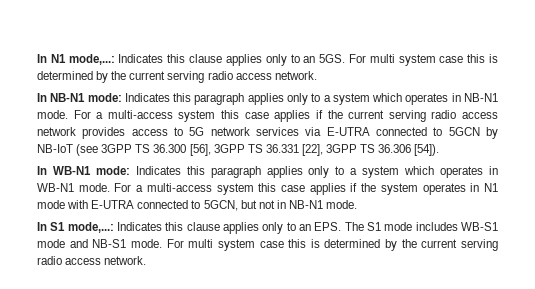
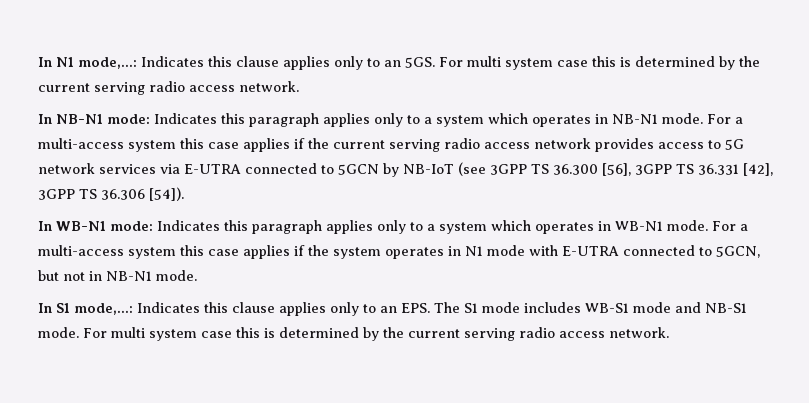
[301,144,323,156] [22], -> [743,163,773,176] [42],

